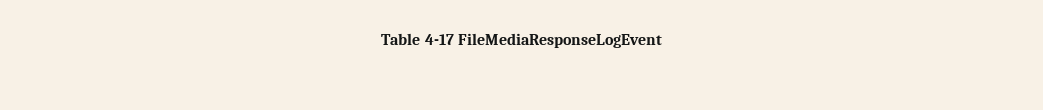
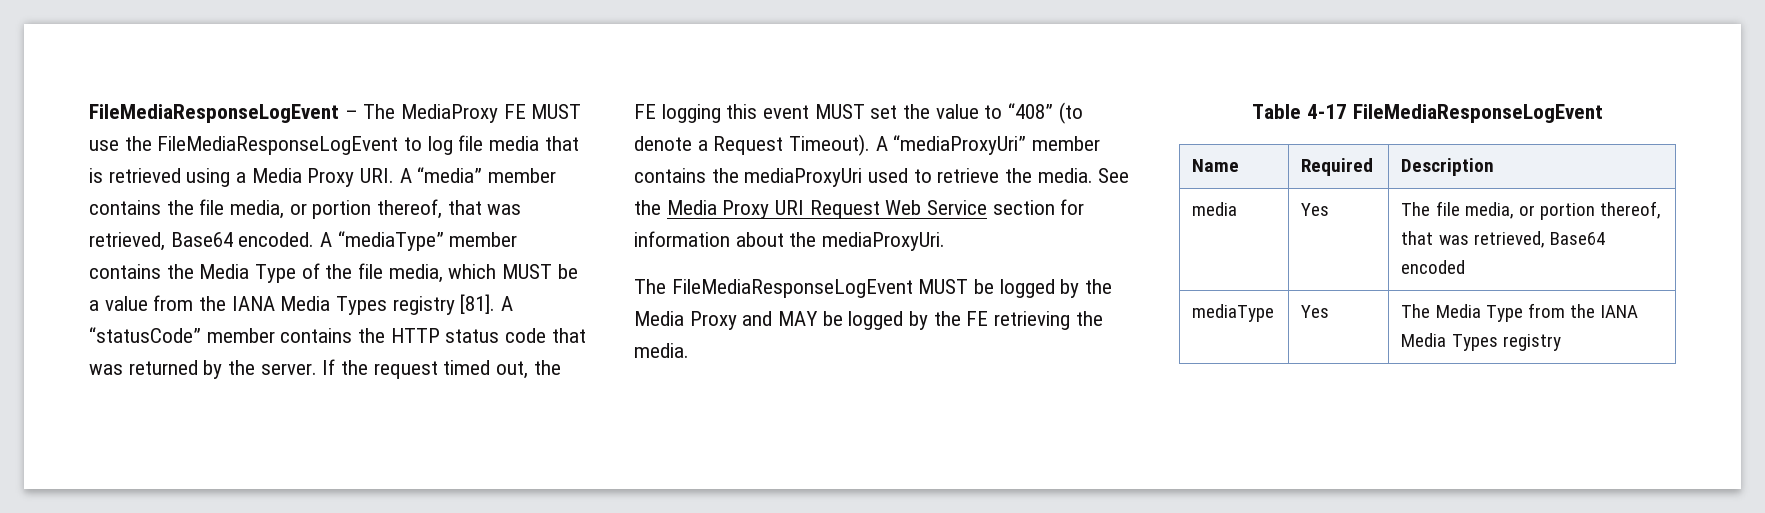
[381,33,662,48] Table 4-17 FileMediaResponseLogEvent -> [89,104,582,123] [89,135,579,155] [89,167,557,187] [89,199,522,219] [89,231,518,251] [89,263,578,283] [89,294,514,315] [89,327,586,343] [89,359,561,379] [634,102,1083,124] [634,134,1101,156] [634,168,1130,187] [634,199,1085,219] [634,231,946,251] [634,279,1113,298] [634,311,1103,330] [634,343,689,358] [1252,104,1603,123] [1192,159,1240,172] [1301,158,1374,176] [1401,158,1495,176] [1192,202,1238,216] [1301,203,1330,216] [1401,201,1662,220] [1401,231,1605,248] [1401,260,1466,274] [1192,304,1275,322] [1301,305,1330,318] [1401,303,1639,322] [1401,333,1561,351] FileMediaResponseLogEvent – The MediaProxy FE MUST use the FileMediaResponseLogEvent to log file media that is retrieved using a Media Proxy URI. A “media” member contains the file media, or portion thereof, that was retrieved, Base64 encoded. A “mediaType” member contains the Media Type of the file media, which MUST be a value from the IANA Media Types registry [81]. A “statusCode” member contains the HTTP status code that was returned by the server. If the request timed out, the FE logging this event MUST set the value to “408” (to denote a Request Timeout). A “mediaProxyUri” member contains the mediaProxyUri used to retrieve the media. See the Media Proxy URI Request Web Service section for information about the mediaProxyUri. // The FileMediaResponseLogEvent MUST be logged by the Media Proxy and MAY be logged by the FE retrieving the media. // Table 4-17 FileMediaResponseLogEvent // Name | Required | Description // media | Yes | The file media, or portion thereof, that was retrieved, Base64 encoded // mediaType | Yes | The Media Type from the IANA Media Types registry

